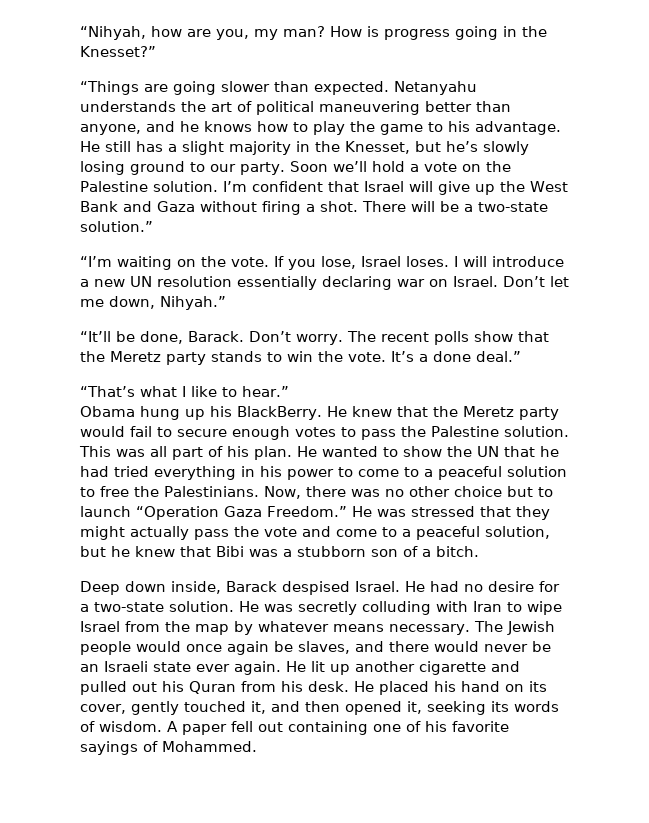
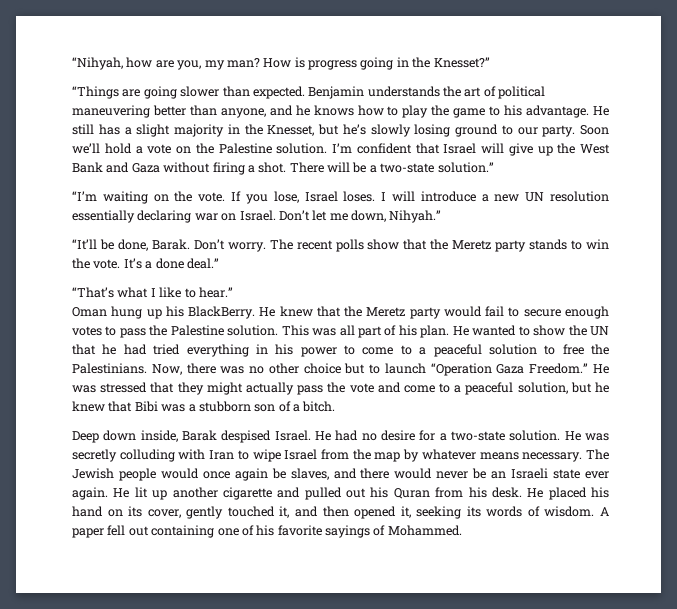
[394,81,477,95] Netanyahu -> [308,86,365,99] Benjamin
[188,331,244,342] Barack. -> [151,239,190,250] Barak.
[80,406,135,417] Obama -> [72,307,107,317] Oman
[226,581,277,592] Barack -> [182,430,217,441] Barak

